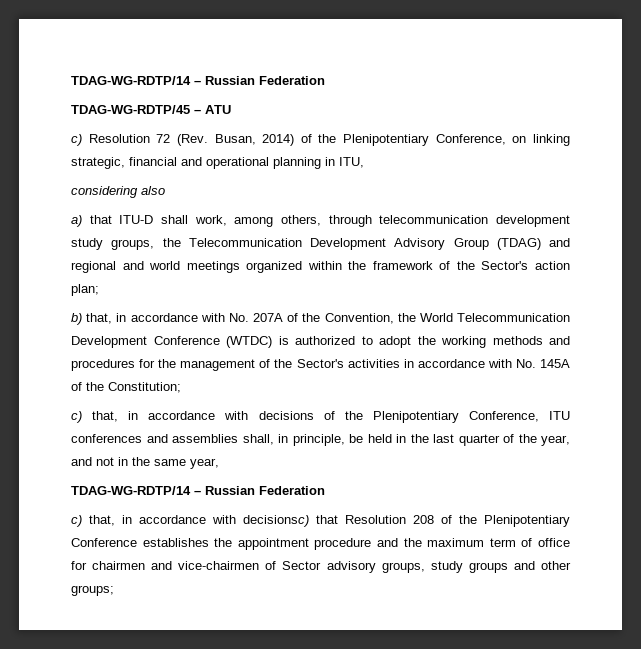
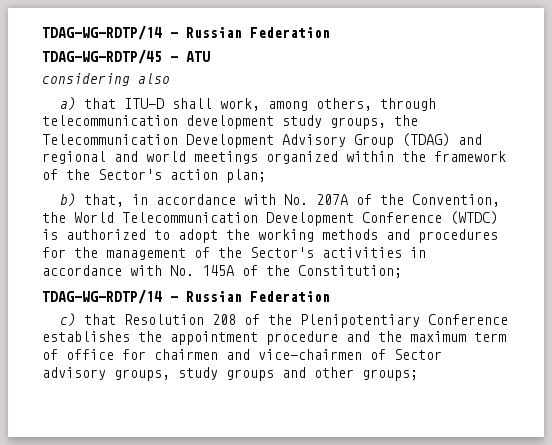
[71,134,570,146] [71,157,364,169] // c) Resolution 72 (Rev. Busan, 2014) of the Plenipotentiary Conference, on linking strategic, financial and operational planning in ITU, -> (210, 56) none
[71,411,571,423] [71,434,570,446] [71,457,219,469] // c) that, in accordance with decisions of the Plenipotentiary Conference, ITU conferences and assemblies shall, in principle, be held in the last quarter of the year, and not in the same year, -> (402, 271) none
[89,515,309,527] that, in accordance with decisionsc) -> (76, 320) none

